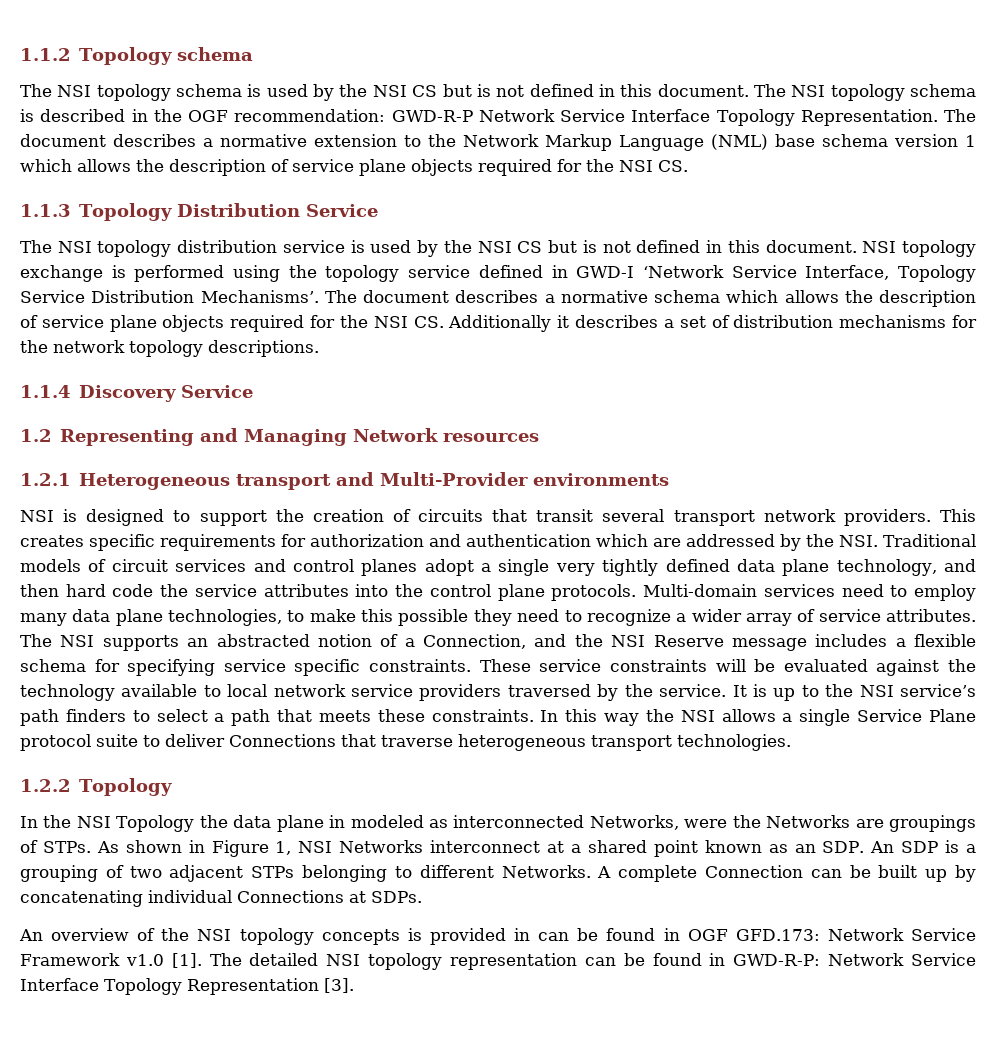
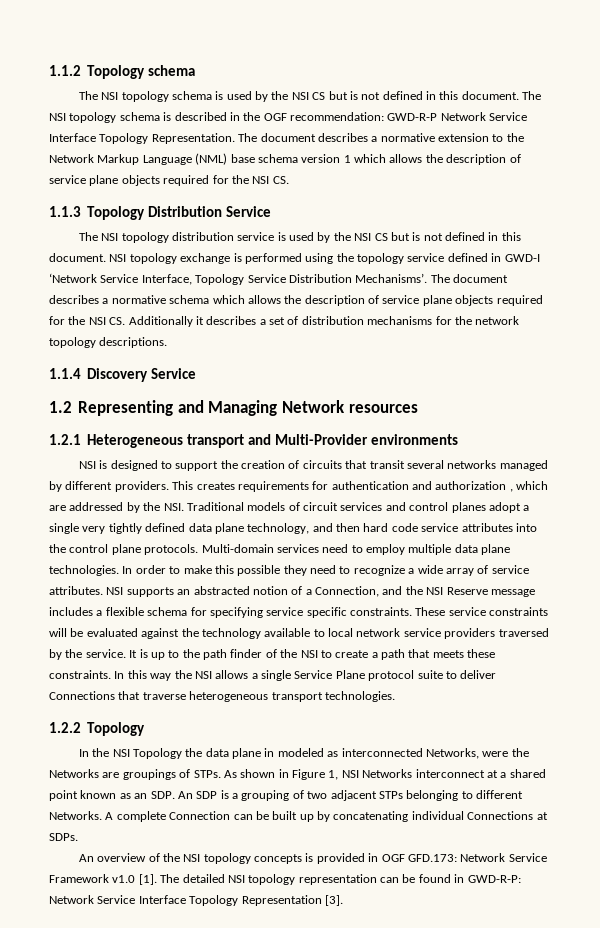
[673,509,836,526] transport network -> [447,460,548,471] [49,481,113,492] networks managed by different
[89,534,155,551] specific -> (235, 486) none
[310,534,591,547] authorization and authentication -> [331,481,513,492] authentication and authorization ,
[160,584,189,597] the -> (418, 527) none
[20,609,283,626] many data plane technologies, -> [408,544,511,555] [49,565,166,576] multiple data plane technologies. In order
[691,609,742,622] wider -> [417,565,443,574] wide
[20,634,52,647] The -> (103, 590) none
[859,684,976,697] [20,709,208,726] NSI service’s path finders to select -> [203,649,369,660] path finder of the NSI to create
[538,928,680,941] can be found in -> (379, 857) none

